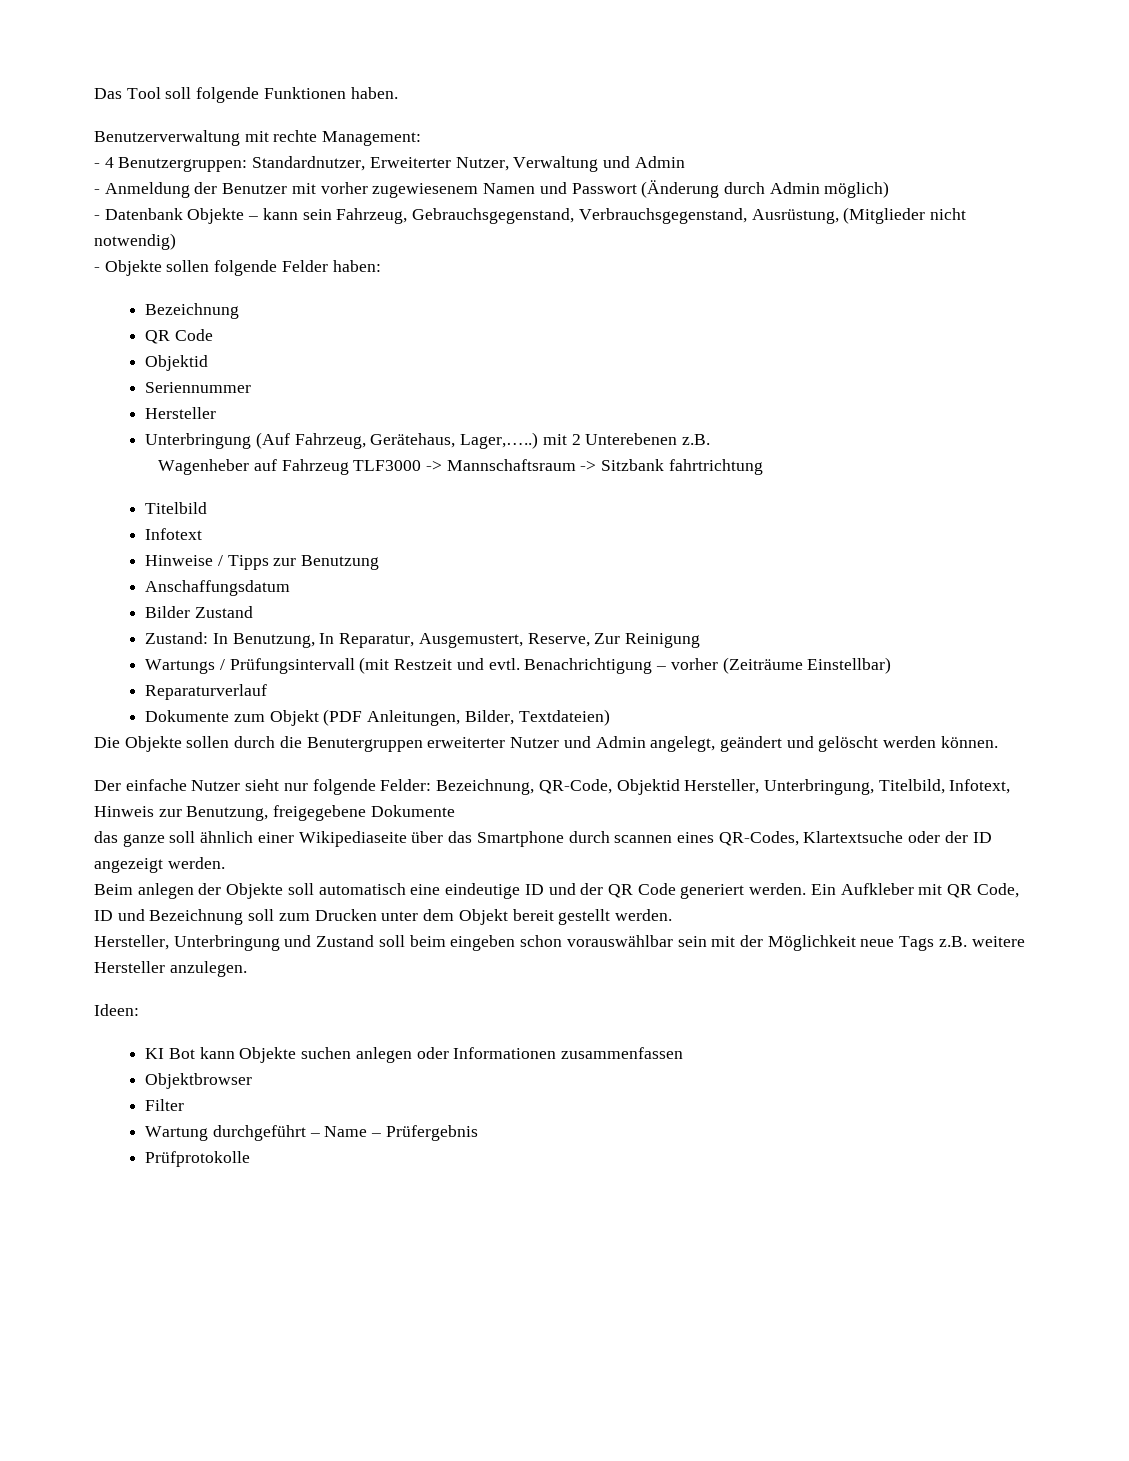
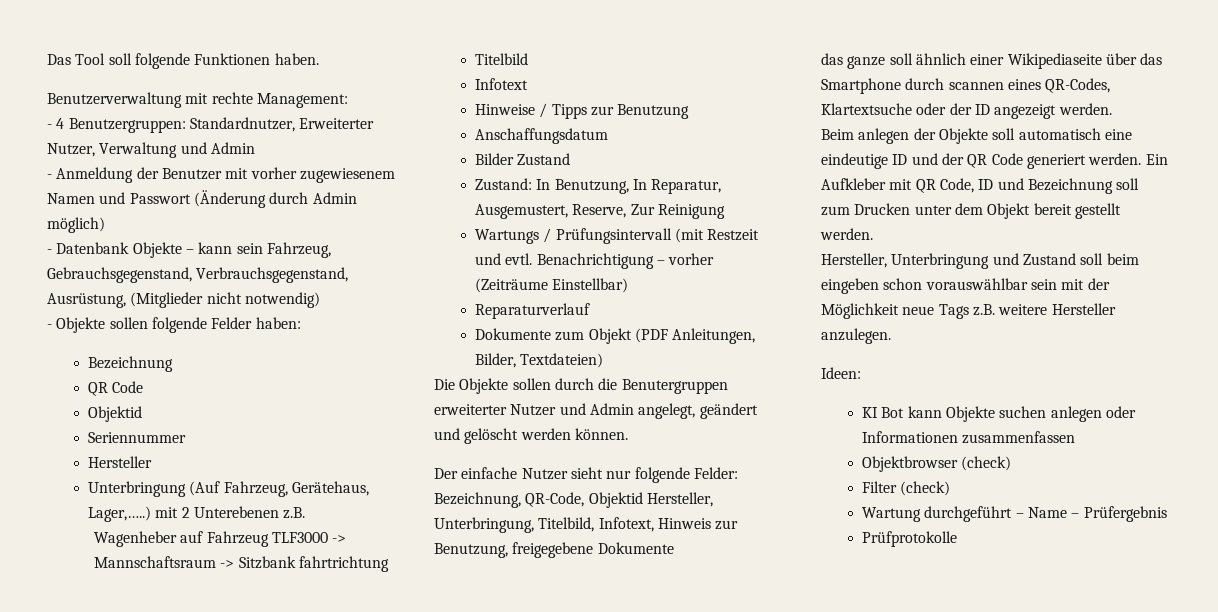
(253, 1081) none -> [961,456,1012,471] (check)
(185, 1105) none -> [900,481,951,496] (check)

